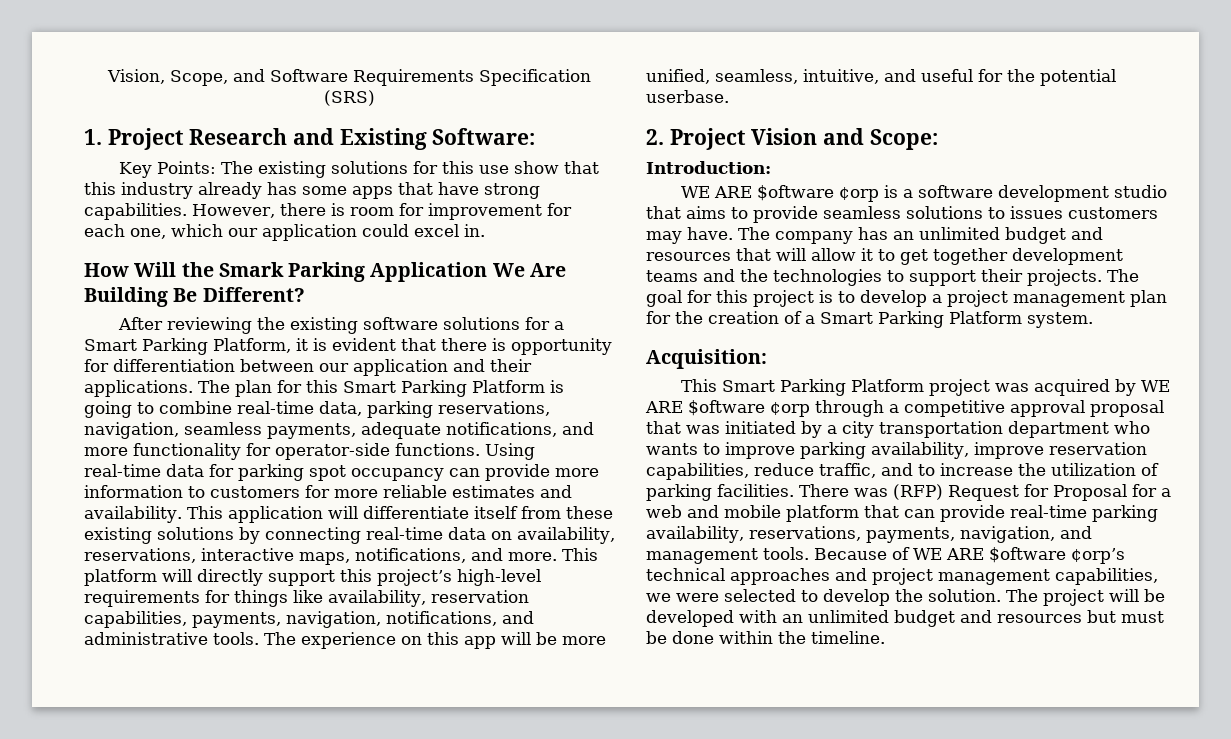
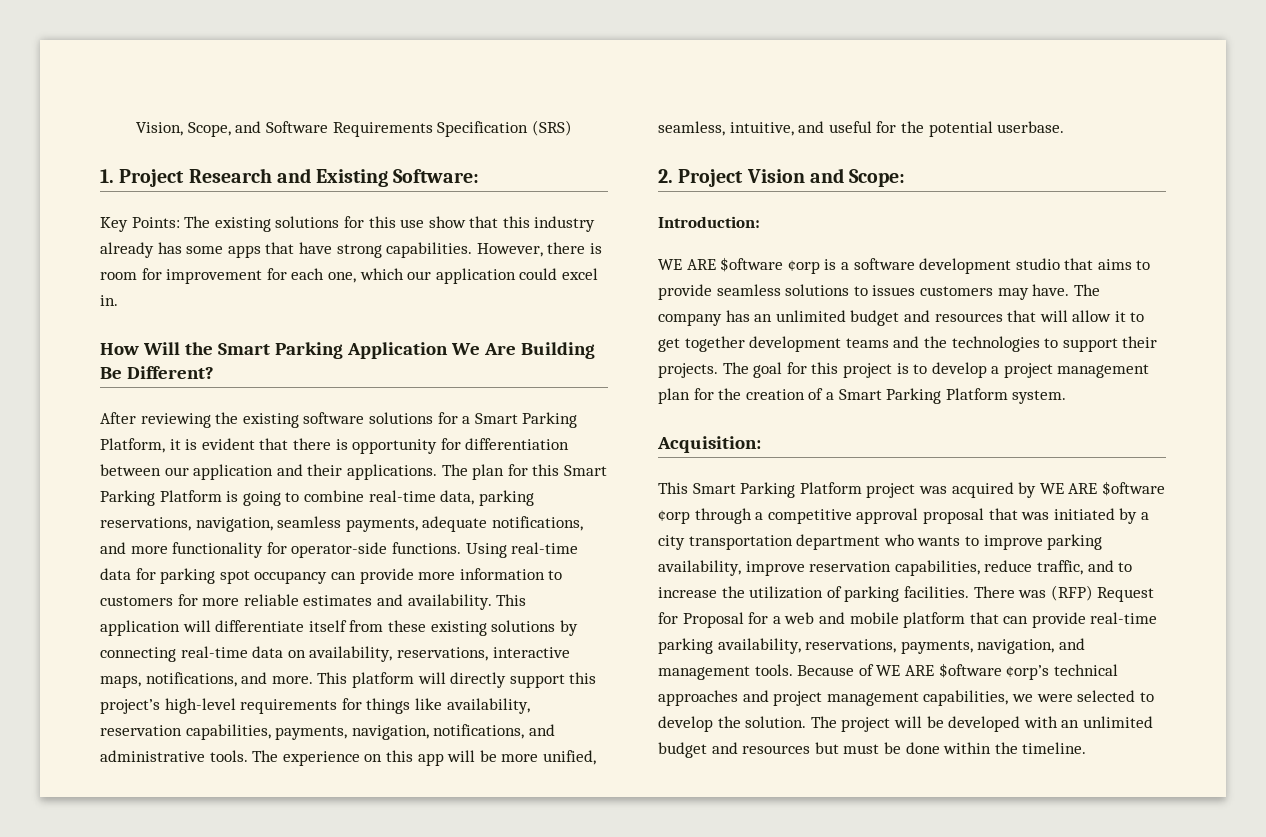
[218,262,284,277] Smark -> [217,343,270,355] Smart

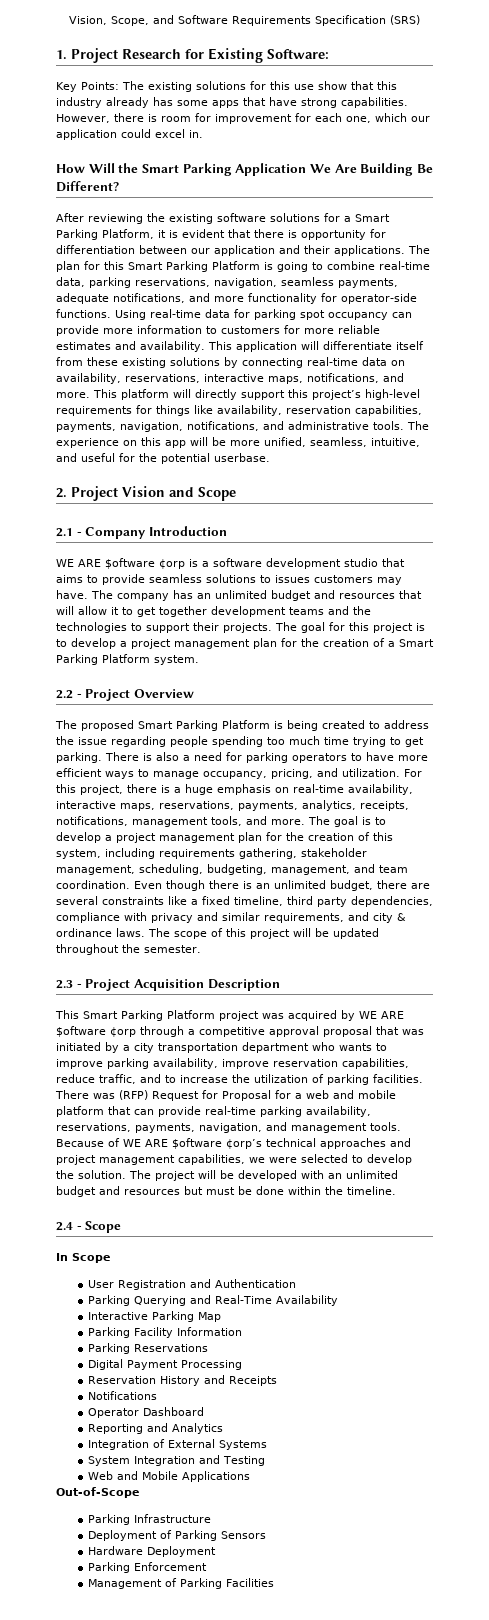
[276,168,311,183] and -> [185,49,204,59] for
[849,169,906,187] [658,216,760,228] Scope: // Introduction: -> [198,487,236,501] [56,526,227,539] Scope // 2.1 - Company Introduction
[657,436,761,453] Acquisition: -> [56,689,194,701] [55,720,429,731] [56,736,424,747] [56,752,428,763] [56,768,422,779] [56,784,413,795] [56,800,409,811] [56,816,386,827] [56,832,393,843] [56,848,367,859] [56,864,408,875] [56,880,430,891] [56,896,433,907] [56,912,406,923] [56,928,379,939] [56,944,201,955] [56,979,280,991] 2.2 - Project Overview // The proposed Smart Parking Platform is being created to address the issue regarding people spending too much time trying to get parking. There is also a need for parking operators to have more efficient ways to manage occupancy, pricing, and utilization. For this project, there is a huge emphasis on real-time availability, interactive maps, reservations, payments, analytics, receipts, notifications, management tools, and more. The goal is to develop a project management plan for the creation of this system, including requirements gathering, stakeholder management, scheduling, budgeting, management, and team coordination. Even though there is an unlimited budget, there are several constraints like a fixed timeline, third party dependencies, compliance with privacy and similar requirements, and city & ordinance laws. The scope of this project will be updated throughout the semester. // 2.3 - Project Acquisition Description
(1087, 748) none -> [56,1221,122,1233] [56,1253,110,1263] [87,1279,296,1290] [87,1295,338,1306] [87,1311,221,1322] [87,1327,242,1338] [87,1343,208,1354] [87,1359,242,1370] [87,1375,277,1386] [87,1391,157,1400] [87,1407,204,1418] [87,1423,223,1434] [87,1439,267,1450] [87,1455,265,1466] [87,1471,250,1482] [56,1487,139,1498] [87,1514,211,1525] [87,1530,266,1541] [87,1546,216,1557] [87,1562,207,1573] [87,1578,274,1589] // 2.4 - Scope // In Scope // User Registration and Authentication // Parking Querying and Real-Time Availability // Interactive Parking Map // Parking Facility Information // Parking Reservations // Digital Payment Processing // Reservation History and Receipts // Notifications // Operator Dashboard // Reporting and Analytics // Integration of External Systems // System Integration and Testing // Web and Mobile Applications // Out-of-Scope // Parking Infrastructure // Deployment of Parking Sensors // Hardware Deployment // Parking Enforcement // Management of Parking Facilities

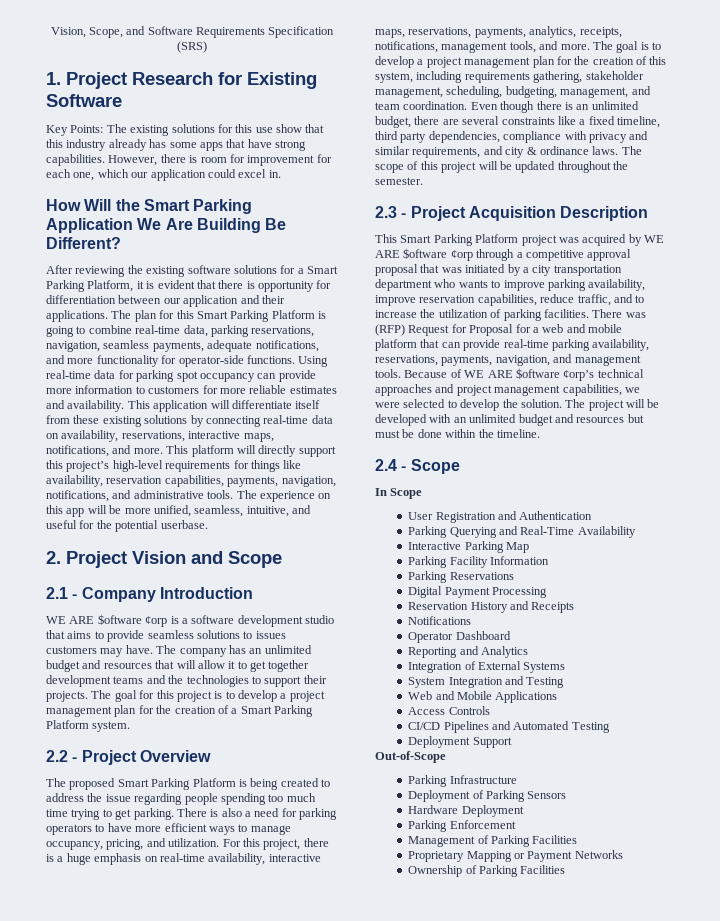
[267,49,329,59] Software: -> [46,94,122,107] Software
(250, 1476) none -> [408,706,490,715] [408,721,610,733] [408,736,512,748] // Access Controls // CI/CD Pipelines and Automated Testing // Deployment Support
(274, 1582) none -> [408,850,623,862] [408,865,566,877] // Proprietary Mapping or Payment Networks // Ownership of Parking Facilities

